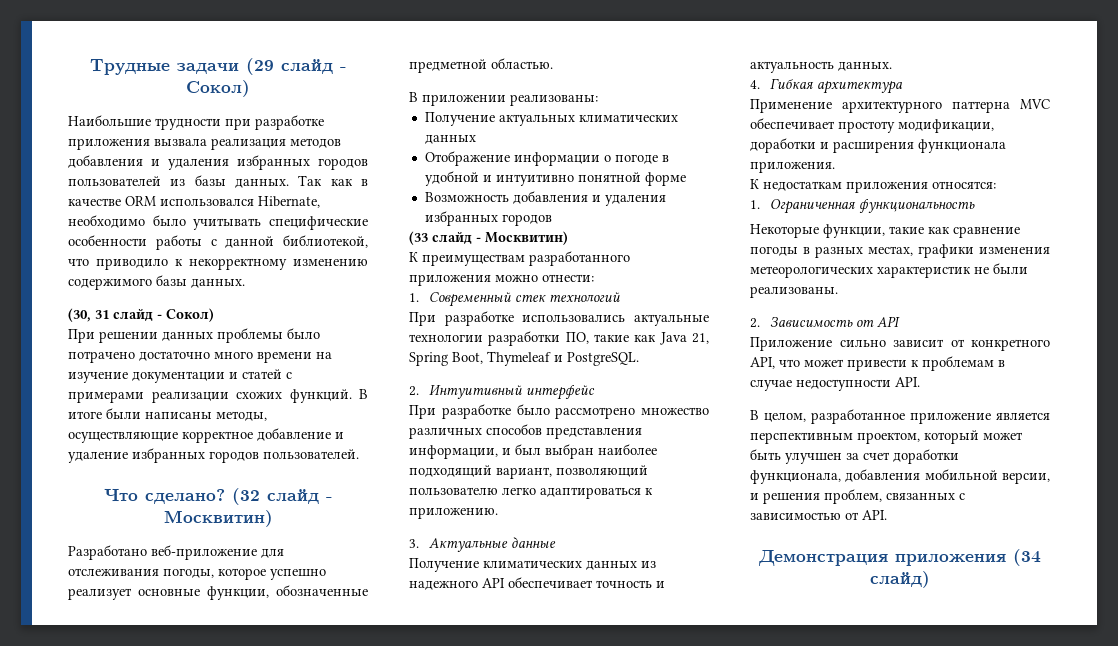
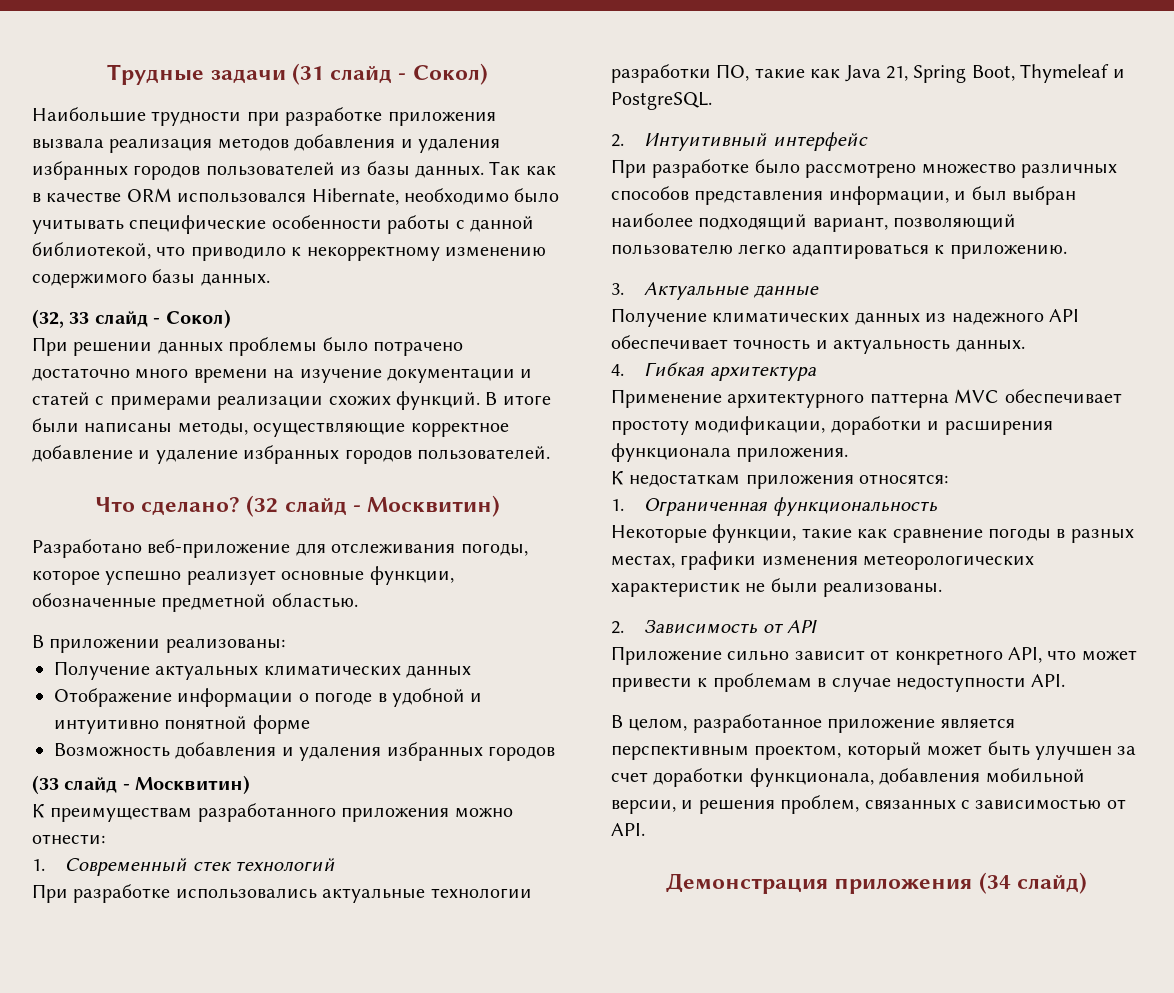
[245,58,274,75] (29 -> [291,63,324,85] (31
[68,308,109,322] (30, 31 -> [32,309,90,329] (32, 33

